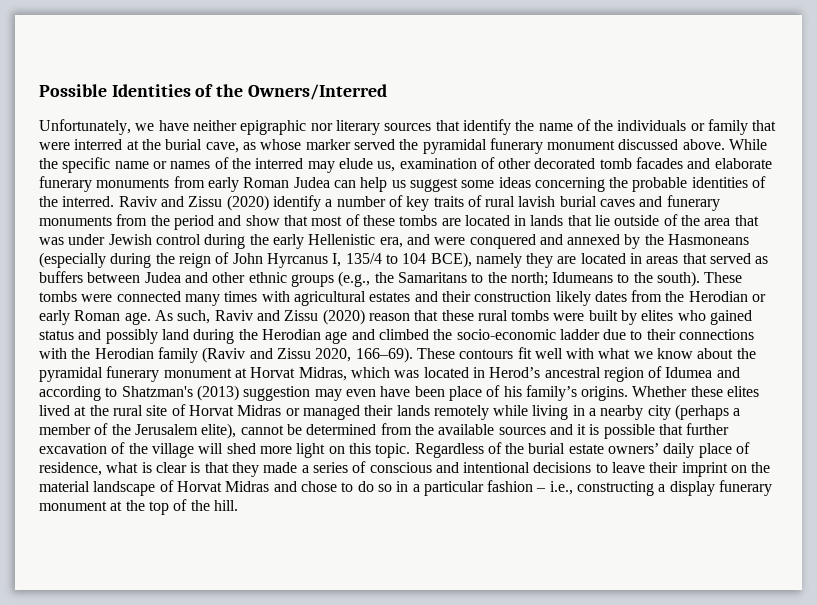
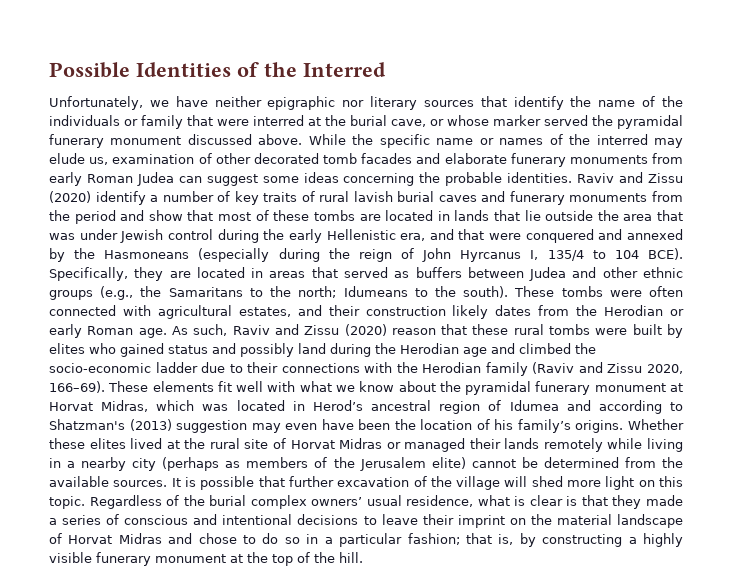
[247,84,387,100] Owners/Interred -> [303,62,386,77] Interred
[242,142,256,150] as -> [430,119,444,126] or
[360,177,406,192] help us -> (202, 179) none
[691,176,767,188] [39,196,115,207] identities of the interred. -> [507,172,573,183] identities.
[663,214,678,226] of -> (594, 215) none
(430, 239) none -> [458,229,485,240] that
[430,252,522,268] BCE), namely -> [648,248,683,260] [49,267,128,281] BCE). Specifically,
[116,291,258,306] connected many times -> [649,286,683,297] [49,305,116,316] often connected
[369,292,411,302] estates -> [238,307,291,317] estates,
[459,349,514,359] contours -> [152,381,214,392] elements
[448,386,482,401] place -> [394,419,473,430] the location
[733,408,741,416] [39,424,91,435] a member -> [225,457,309,468] as members
[201,423,237,439] elite), -> [431,457,466,469] elite)
[498,424,587,435] sources and it -> [113,478,181,487] sources. It
[568,442,751,458] estate owners’ daily place of -> [250,495,402,509] complex owners’ usual
[487,480,715,496] fashion – i.e., constructing a display -> [407,533,684,547] [49,552,92,563] fashion; that is, by constructing a highly visible

